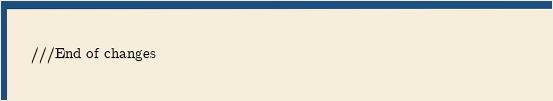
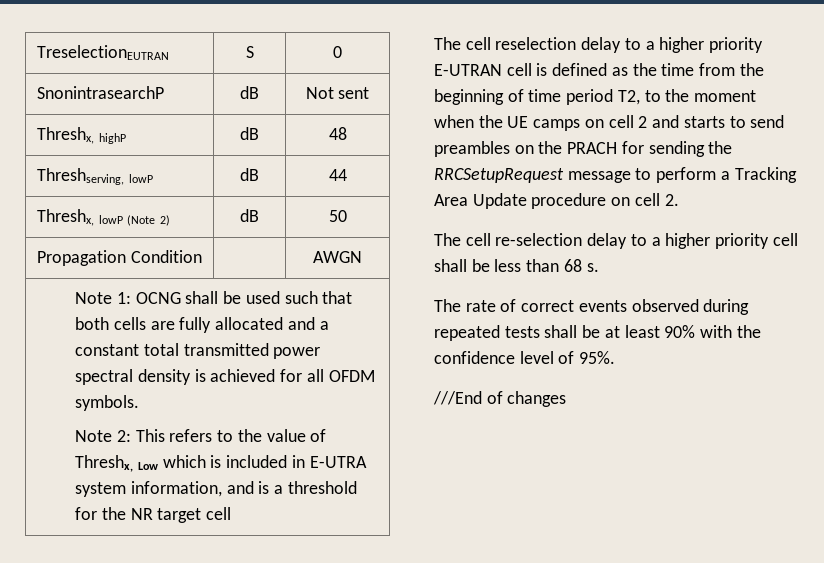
(30, 55) none -> [36,45,169,60] [245,46,254,58] [333,46,342,58] [36,86,164,99] [240,86,259,99] [305,87,370,99] [36,127,126,144] [240,127,259,140] [328,127,347,140] [36,168,153,185] [240,168,259,181] [328,169,347,181] [36,209,171,226] [240,209,259,222] [328,210,347,222] [36,250,202,266] [313,251,362,263] [75,291,353,304] [75,317,329,333] [75,343,321,359] [75,369,375,385] [75,395,140,411] [75,429,327,442] [75,455,367,472] [75,481,357,497] [75,507,232,523] [434,37,764,53] [434,63,764,76] [434,89,757,105] [434,115,785,131] [434,141,733,157] [434,167,797,183] [434,193,679,209] [434,233,798,249] [434,259,599,272] [434,299,750,315] [434,325,761,341] [434,351,616,364] TreselectionEUTRAN | S | 0 // SnonintrasearchP | dB | Not sent // Threshx, highP | dB | 48 // Threshserving, lowP | dB | 44 // Threshx, lowP (Note 2) | dB | 50 // Propagation Condition | | AWGN // Note 1: OCNG shall be used such that both cells are fully allocated and a constant total transmitted power spectral density is achieved for all OFDM symbols. // Note 2: This refers to the value of Threshx, Low which is included in E-UTRA system information, and is a threshold for the NR target cell // The cell reselection delay to a higher priority E-UTRAN cell is defined as the time from the beginning of time period T2, to the moment when the UE camps on cell 2 and starts to send preambles on the PRACH for sending the RRCSetupRequest message to perform a Tracking Area Update procedure on cell 2. // The cell re-selection delay to a higher priority cell shall be less than 68 s. // The rate of correct events observed during repeated tests shall be at least 90% with the confidence level of 95%. //

